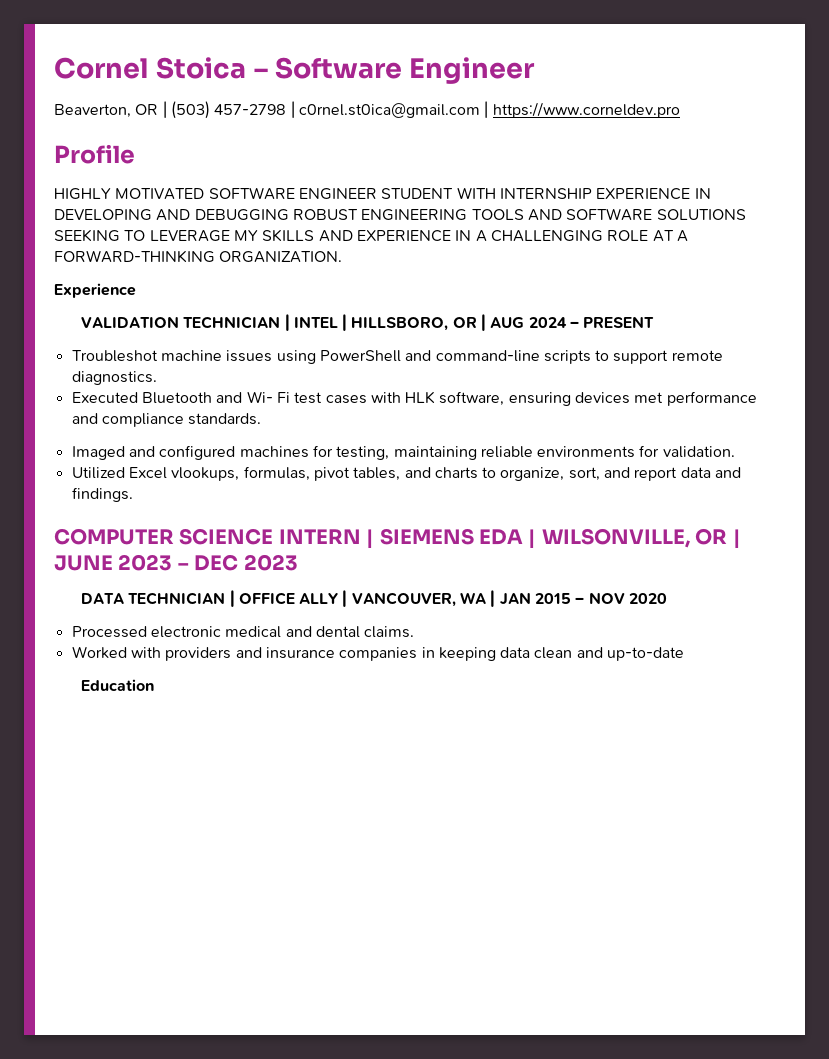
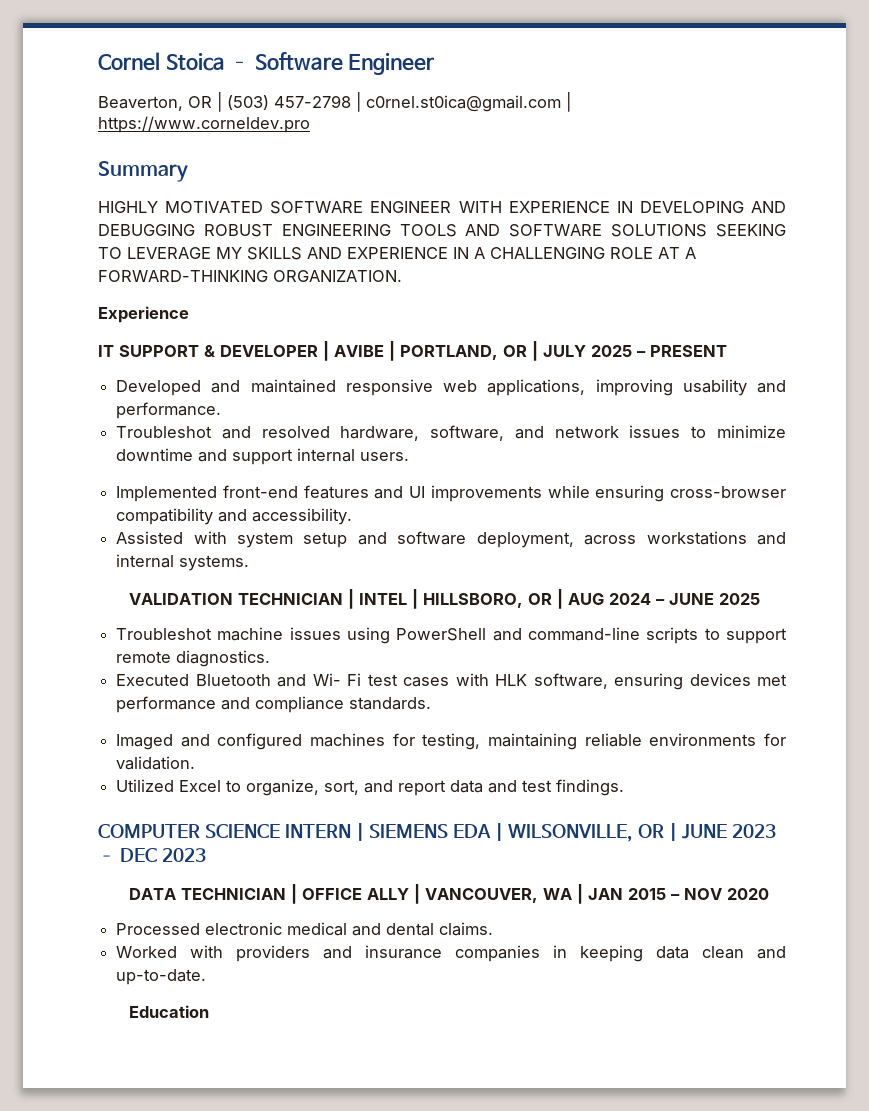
[54,144,135,164] Profile -> [98,161,188,182] Summary
[381,187,592,199] STUDENT WITH INTERNSHIP -> [458,201,502,213] WITH
(136, 290) none -> [98,341,727,361] [116,379,786,396] [116,402,222,419] [116,425,786,441] [116,448,410,465] [116,485,786,502] [116,508,353,525] [116,531,787,548] [116,554,250,571] // IT SUPPORT & DEVELOPER | AVIBE | PORTLAND, OR | JULY 2025 – PRESENT // Developed and maintained responsive web applications, improving usability and performance. // Troubleshot and resolved hardware, software, and network issues to minimize downtime and support internal users. // Implemented front-end features and UI improvements while ensuring cross-browser compatibility and accessibility. // Assisted with system setup and software deployment, across workstations and internal systems.
[583,316,655,328] PRESENT -> [669,593,761,605] JUNE 2025
[171,466,478,481] vlookups, formulas, pivot tables, and charts -> (222, 786) none
(742, 472) none -> [522,780,553,792] test
[607,647,685,661] up-to-date -> [116,969,207,985] up-to-date.

